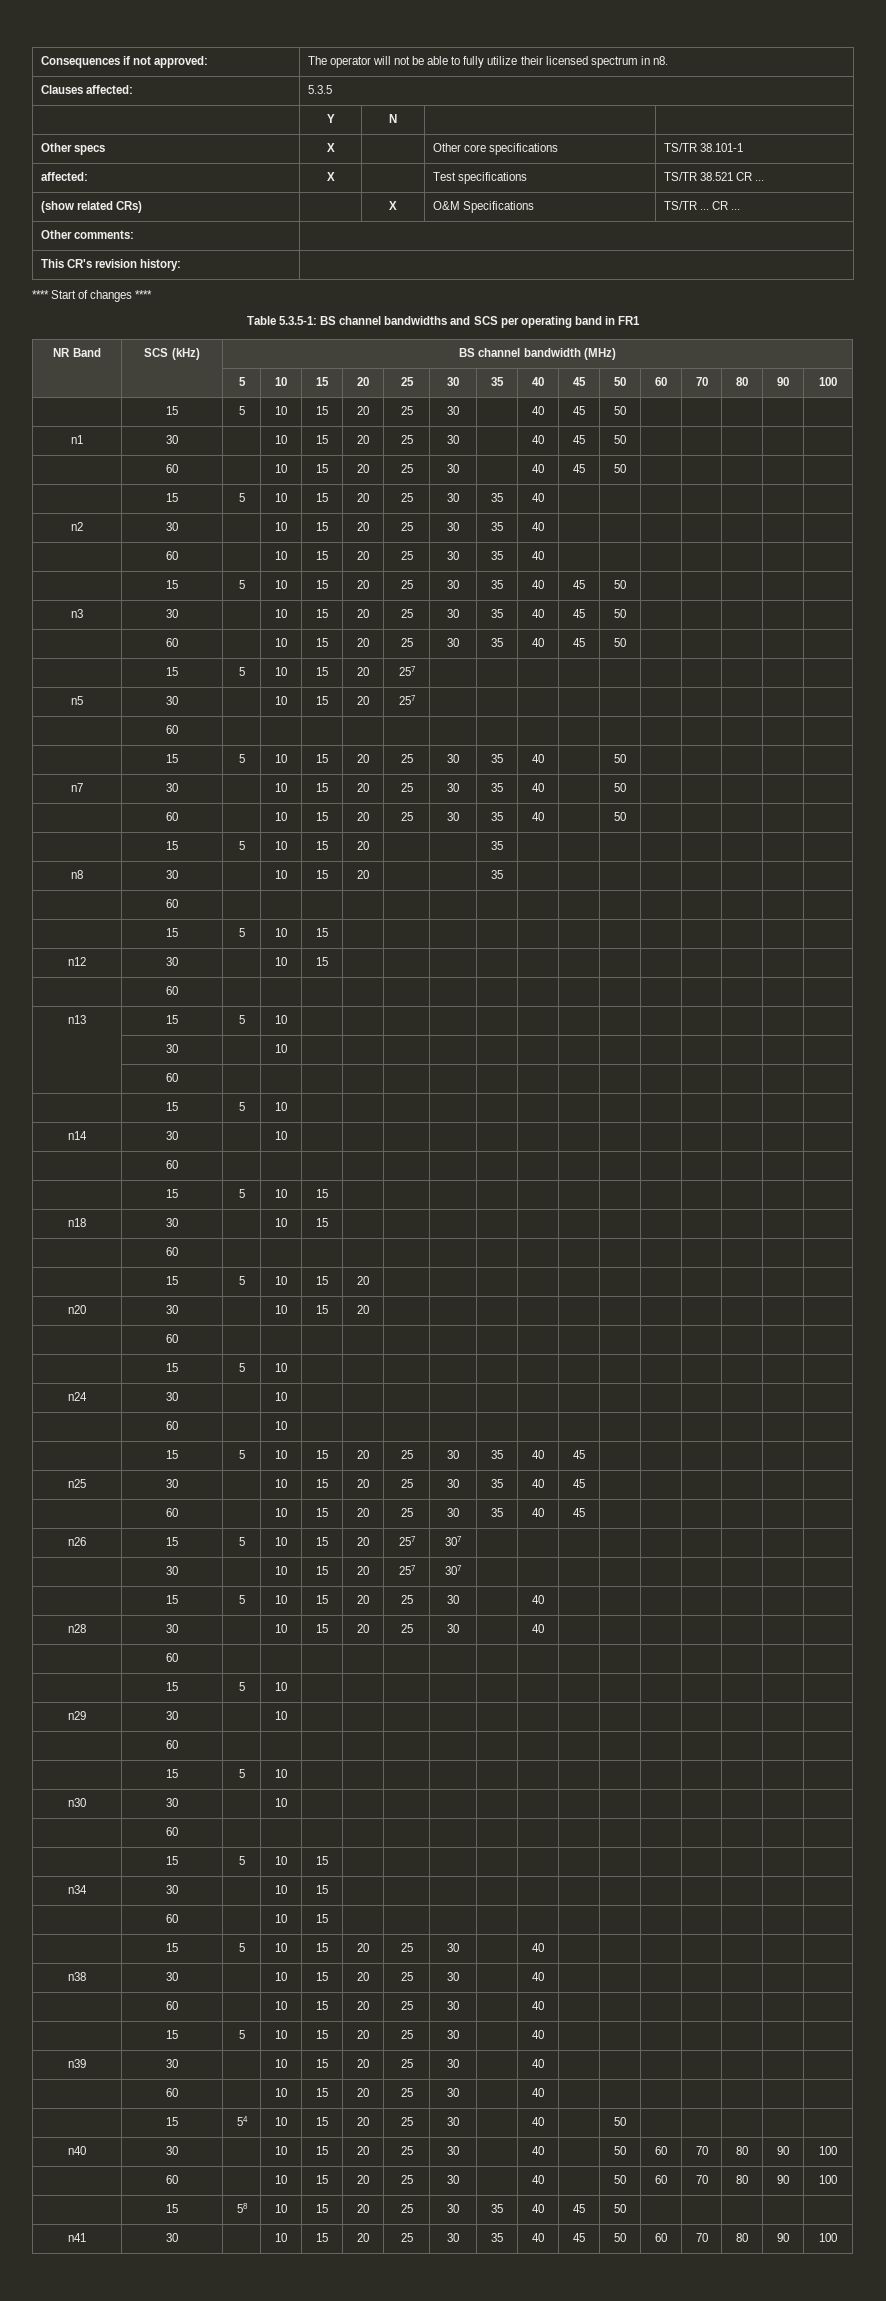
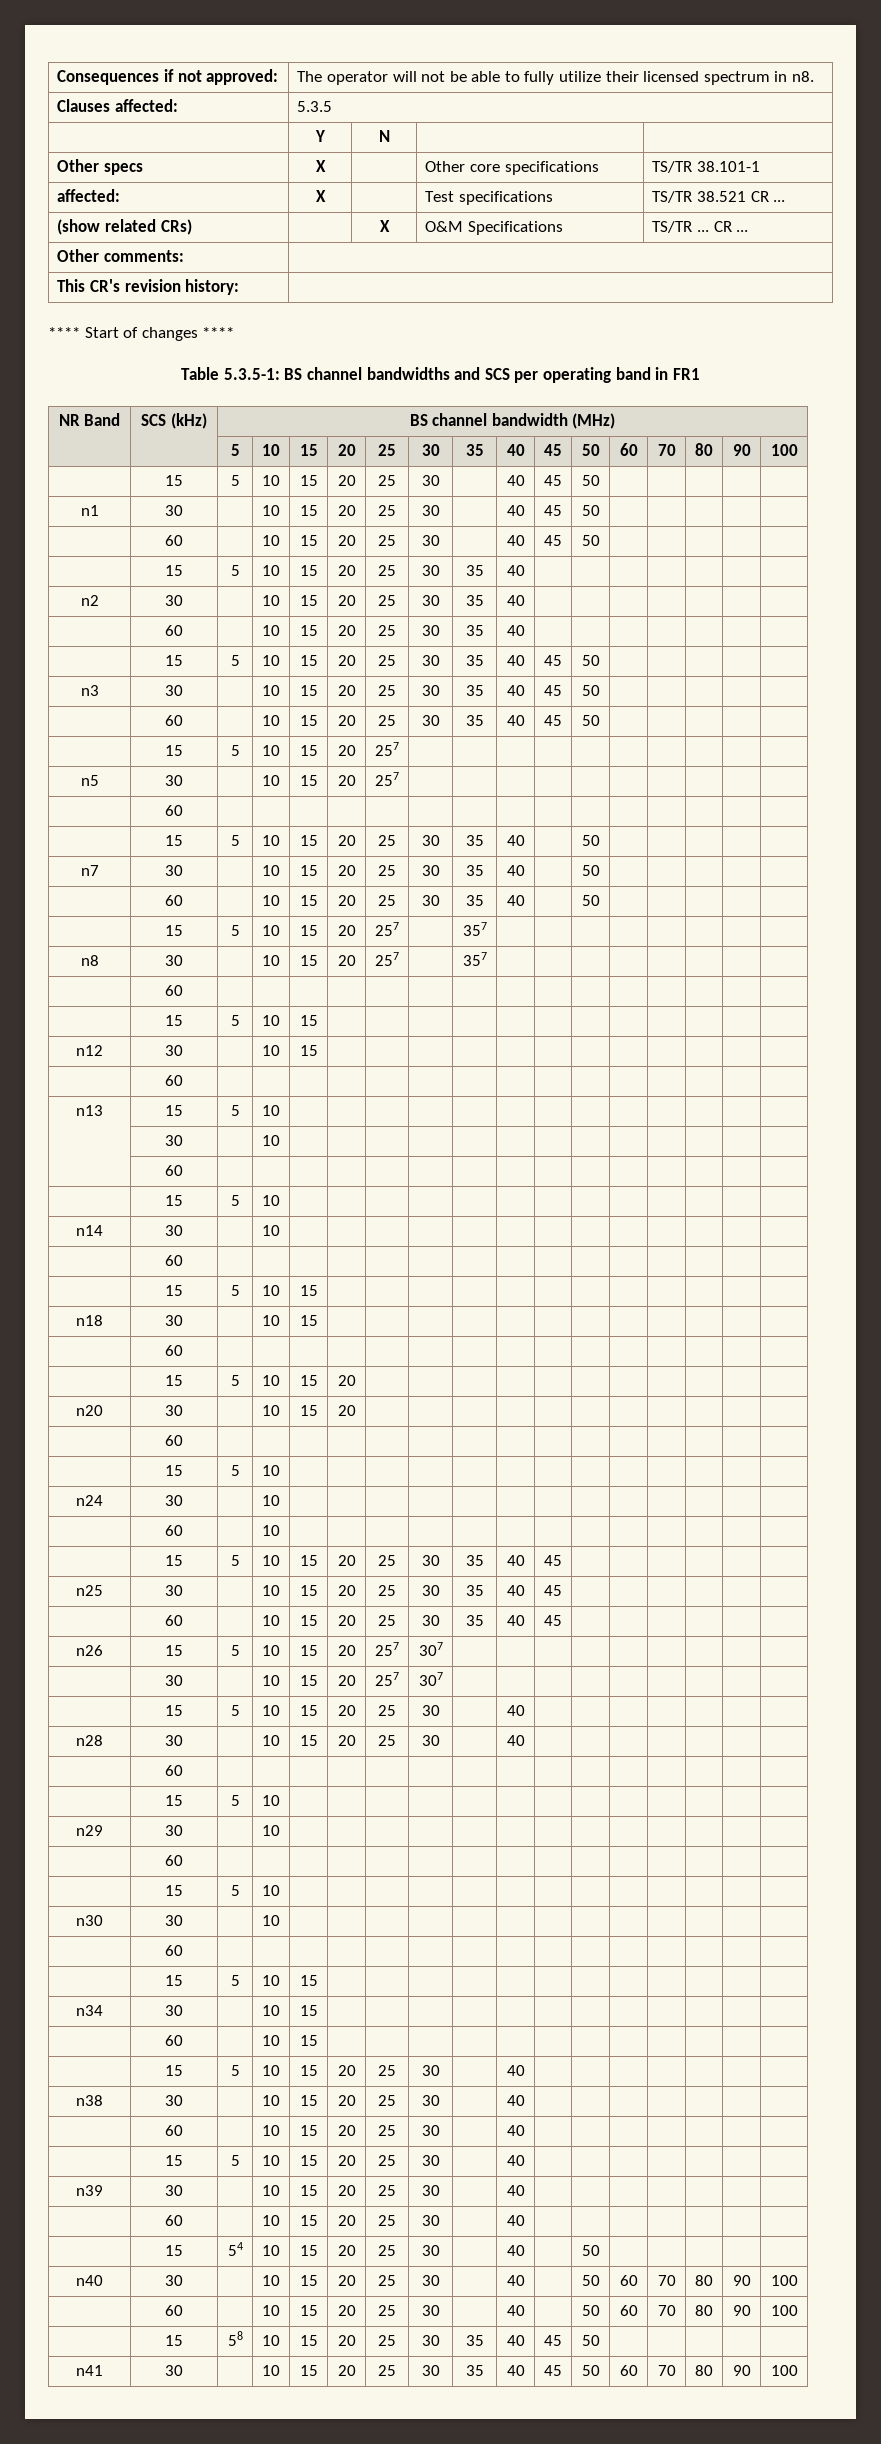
[491,841,503,850] | | 35 -> [375,922,399,936] [462,922,487,936] 257 | | 357
[491,870,503,879] | | 35 -> [375,952,399,966] [462,952,487,966] 257 | | 357

